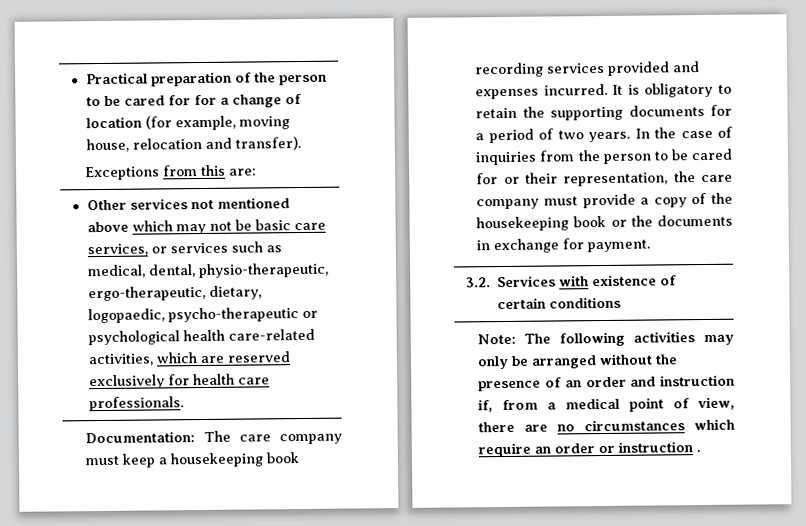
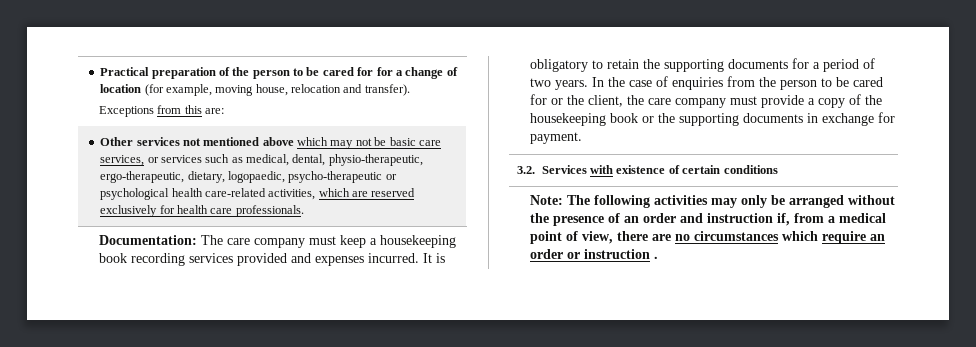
[475,151,538,166] inquiries -> [671,77,723,90] enquiries
[524,172,669,187] their representation, -> [566,95,623,107] the client,
(653, 221) none -> [678,113,739,126] supporting

